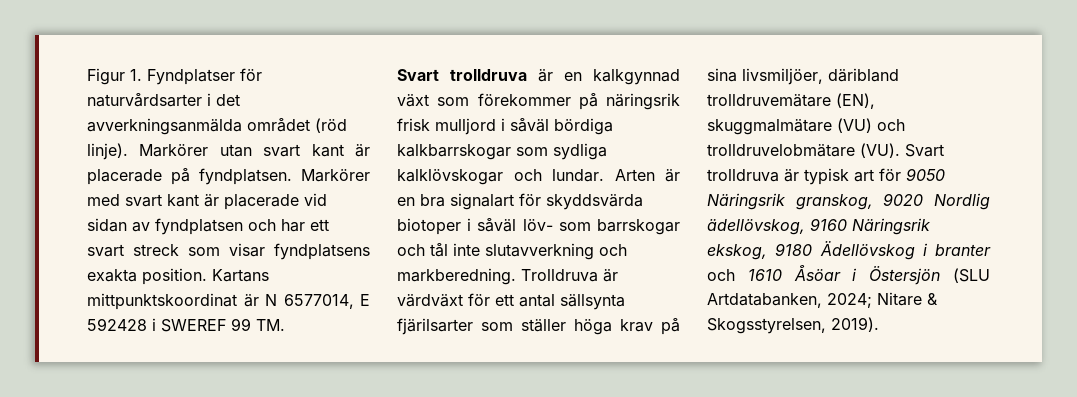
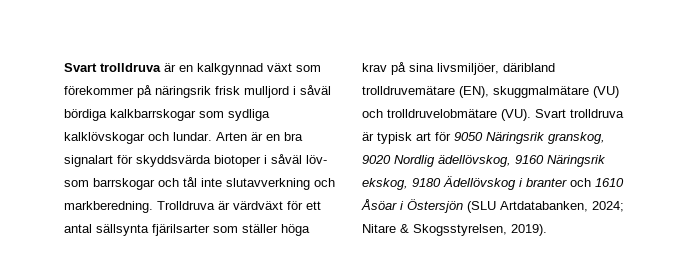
[87,68,262,85] [87,93,240,107] [87,118,347,135] [87,143,370,160] [87,168,370,185] [87,193,327,210] [87,218,329,235] [87,243,370,260] [87,268,269,285] [87,293,370,310] [87,318,285,332] Figur 1. Fyndplatser för naturvårdsarter i det avverkningsanmälda området (röd linje). Markörer utan svart kant är placerade på fyndplatsen. Markörer med svart kant är placerade vid sidan av fyndplatsen och har ett svart streck som visar fyndplatsens exakta position. Kartans mittpunktskoordinat är N 6577014, E 592428 i SWEREF 99 TM. // -> (64, 67) none

